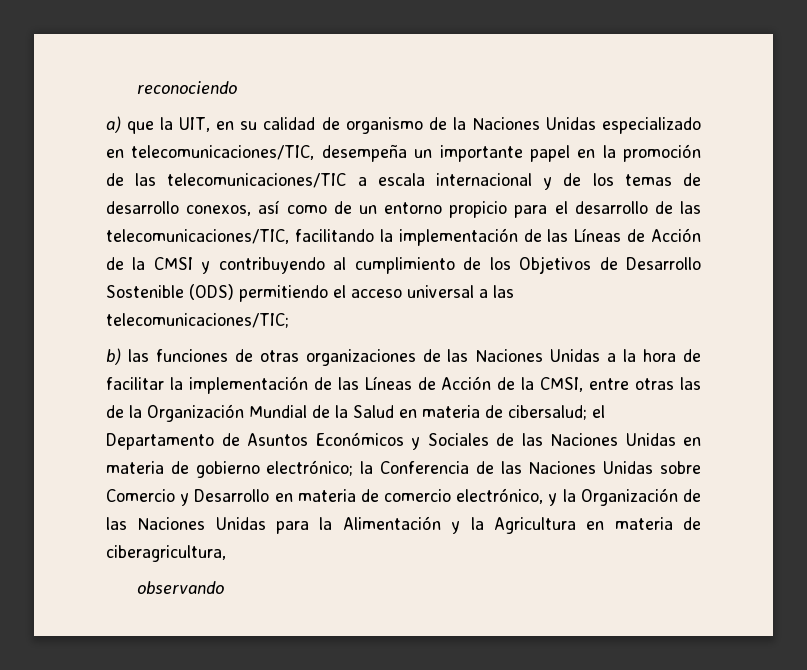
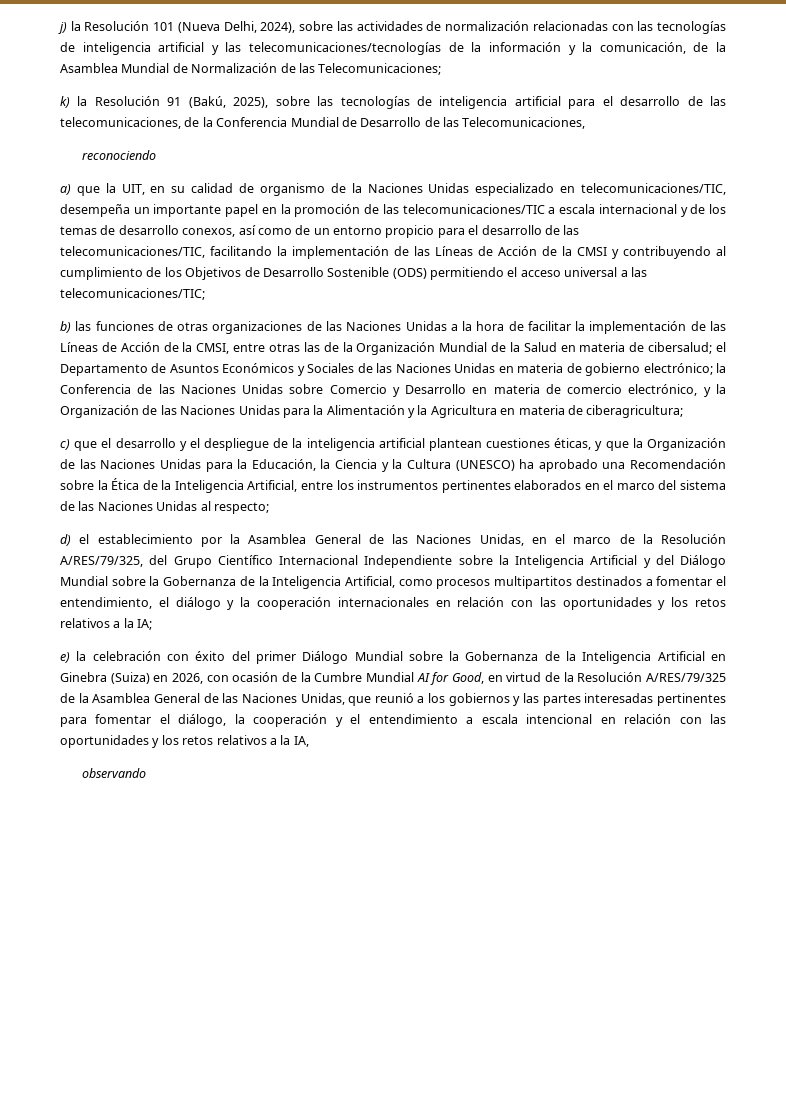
(136, 87) none -> [58,21,727,34] [60,42,727,55] [60,63,442,75] [60,96,726,109] [60,117,586,129] j) la Resolución 101 (Nueva Delhi, 2024), sobre las actividades de normalización relacionadas con las tecnologías de inteligencia artificial y las telecomunicaciones/tecnologías de la información y la comunicación, de la Asamblea Mundial de Normalización de las Telecomunicaciones; // k) la Resolución 91 (Bakú, 2025), sobre las tecnologías de inteligencia artificial para el desarrollo de las telecomunicaciones, de la Conferencia Mundial de Desarrollo de las Telecomunicaciones, //
[106,545,226,562] ciberagricultura, -> [586,405,684,418] [60,438,726,451] [60,459,726,472] [60,478,726,493] [60,501,269,514] [60,534,726,547] [60,555,726,568] [60,576,726,589] [60,597,727,610] [60,618,153,630] [60,651,726,664] [60,672,726,685] [60,693,726,706] [60,714,726,727] [60,735,309,748] ciberagricultura; // c) que el desarrollo y el despliegue de la inteligencia artificial plantean cuestiones éticas, y que la Organización de las Naciones Unidas para la Educación, la Ciencia y la Cultura (UNESCO) ha aprobado una Recomendación sobre la Ética de la Inteligencia Artificial, entre los instrumentos pertinentes elaborados en el marco del sistema de las Naciones Unidas al respecto; // d) el establecimiento por la Asamblea General de las Naciones Unidas, en el marco de la Resolución A/RES/79/325, del Grupo Científico Internacional Independiente sobre la Inteligencia Artificial y del Diálogo Mundial sobre la Gobernanza de la Inteligencia Artificial, como procesos multipartitos destinados a fomentar el entendimiento, el diálogo y la cooperación internacionales en relación con las oportunidades y los retos relativos a la IA; // e) la celebración con éxito del primer Diálogo Mundial sobre la Gobernanza de la Inteligencia Artificial en Ginebra (Suiza) en 2026, con ocasión de la Cumbre Mundial AI for Good, en virtud de la Resolución A/RES/79/325 de la Asamblea General de las Naciones Unidas, que reunió a los gobiernos y las partes interesadas pertinentes para fomentar el diálogo, la cooperación y el entendimiento a escala intencional en relación con las oportunidades y los retos relativos a la IA,

